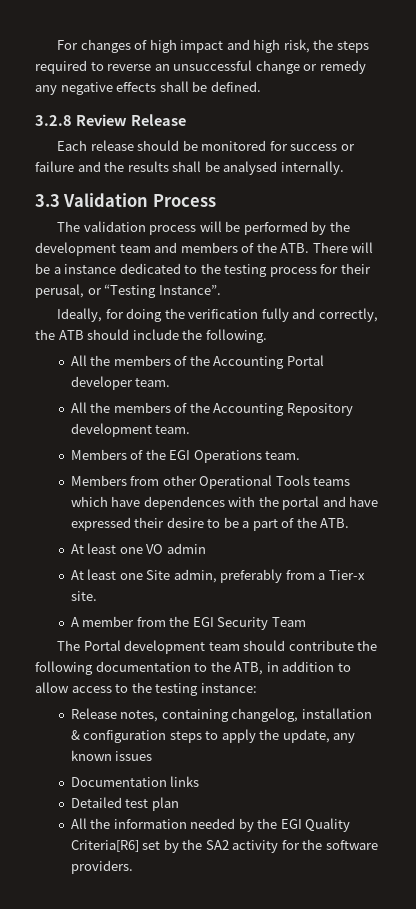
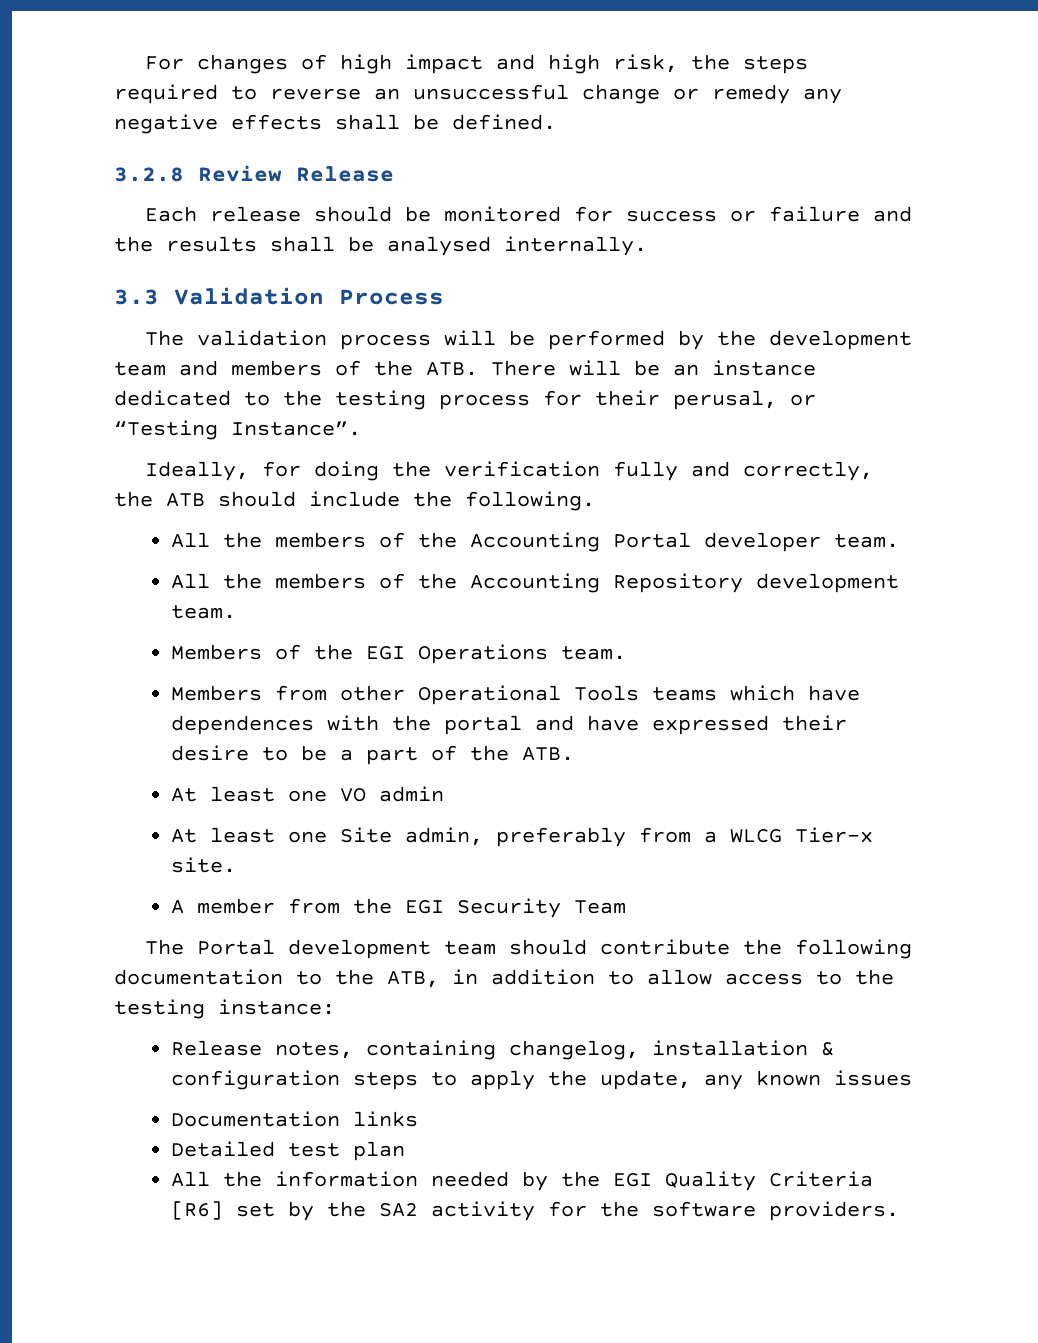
[53,267,61,274] a -> [673,364,699,376] an
(326, 576) none -> [730,829,783,843] WLCG
[70,840,139,852] Criteria[R6] -> [769,1171,874,1187] [171,1201,224,1220] Criteria [R6]

